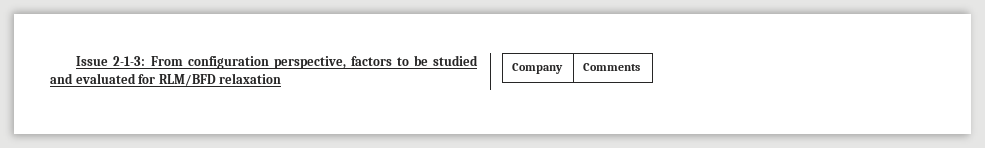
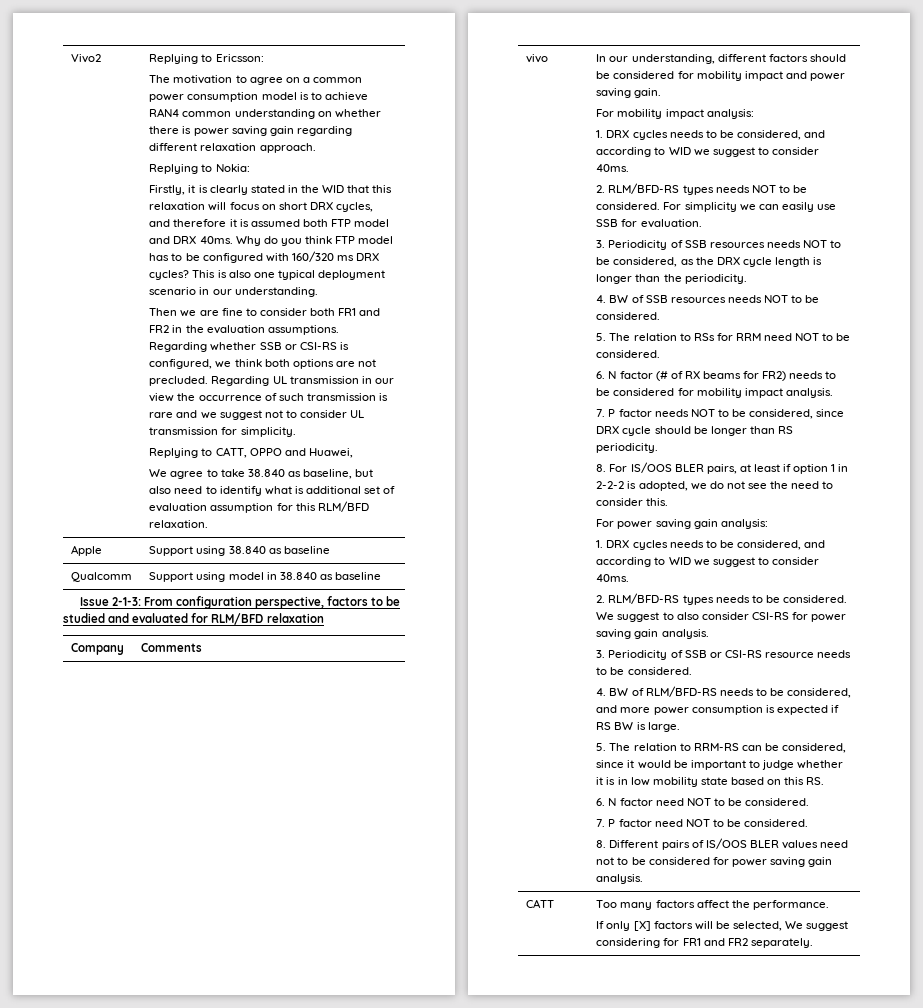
(76, 61) none -> [71,54,102,63] [149,54,264,64] [149,75,362,85] [149,92,368,102] [149,108,381,119] [149,126,352,136] [149,143,316,153] [149,164,250,174] [149,185,393,195] [149,202,373,212] [149,219,390,227] [149,236,394,246] [149,251,380,263] [149,270,385,280] [149,287,318,297] [149,308,381,317] [149,325,339,335] [149,342,349,352] [149,359,376,369] [149,376,394,386] [149,393,388,402] [149,410,365,420] [149,427,296,437] [149,447,353,458] [149,469,374,479] [149,486,396,496] [149,501,369,513] [149,520,209,528] [71,545,103,556] [149,546,330,556] [71,572,133,582] [149,572,381,582] Vivo2 | Replying to Ericsson: // The motivation to agree on a common power consumption model is to achieve RAN4 common understanding on whether there is power saving gain regarding different relaxation approach. // Replying to Nokia: // Firstly, it is clearly stated in the WID that this relaxation will focus on short DRX cycles, and therefore it is assumed both FTP model and DRX 40ms. Why do you think FTP model has to be configured with 160/320 ms DRX cycles? This is also one typical deployment scenario in our understanding. // Then we are fine to consider both FR1 and FR2 in the evaluation assumptions. Regarding whether SSB or CSI-RS is configured, we think both options are not precluded. Regarding UL transmission in our view the occurrence of such transmission is rare and we suggest not to consider UL transmission for simplicity. // Replying to CATT, OPPO and Huawei, // We agree to take 38.840 as baseline, but also need to identify what is additional set of evaluation assumption for this RLM/BFD relaxation. // Apple | Support using 38.840 as baseline // Qualcomm | Support using model in 38.840 as baseline //
(641, 67) none -> [526,54,549,63] [596,54,846,64] [596,71,845,81] [596,88,662,98] [596,109,754,119] [596,130,826,140] [596,147,819,157] [596,164,630,172] [596,183,807,195] [596,202,836,212] [596,219,702,228] [596,240,842,250] [596,257,823,267] [596,274,747,284] [596,295,820,303] [596,312,661,320] [596,333,851,341] [596,350,661,358] [596,371,837,381] [596,388,833,398] [596,409,845,419] [596,426,793,436] [596,443,659,453] [596,462,849,474] [596,481,834,491] [596,498,669,506] [596,519,768,529] [596,540,826,550] [596,557,819,567] [596,574,630,582] [596,593,847,605] [596,612,847,622] [596,629,709,639] [596,650,852,660] [596,667,692,675] [596,686,852,698] [596,705,839,715] [596,722,680,732] [596,743,847,753] [596,760,844,770] [596,777,825,787] [596,798,810,806] [596,819,809,827] [596,838,849,850] [596,857,833,867] [596,874,644,884] [526,899,555,908] [596,900,829,910] [596,921,849,931] [596,938,813,948] // vivo | In our understanding, different factors should be considered for mobility impact and power saving gain. // For mobility impact analysis: // 1. DRX cycles needs to be considered, and according to WID we suggest to consider 40ms. // 2. RLM/BFD-RS types needs NOT to be considered. For simplicity we can easily use SSB for evaluation. // 3. Periodicity of SSB resources needs NOT to be considered, as the DRX cycle length is longer than the periodicity. // 4. BW of SSB resources needs NOT to be considered. // 5. The relation to RSs for RRM need NOT to be considered. // 6. N factor (# of RX beams for FR2) needs to be considered for mobility impact analysis. // 7. P factor needs NOT to be considered, since DRX cycle should be longer than RS periodicity. // 8. For IS/OOS BLER pairs, at least if option 1 in 2-2-2 is adopted, we do not see the need to consider this. // For power saving gain analysis: // 1. DRX cycles needs to be considered, and according to WID we suggest to consider 40ms. // 2. RLM/BFD-RS types needs to be considered. We suggest to also consider CSI-RS for power saving gain analysis. // 3. Periodicity of SSB or CSI-RS resource needs to be considered. // 4. BW of RLM/BFD-RS needs to be considered, and more power consumption is expected if RS BW is large. // 5. The relation to RRM-RS can be considered, since it would be important to judge whether it is in low mobility state based on this RS. // 6. N factor need NOT to be considered. // 7. P factor need NOT to be considered. // 8. Different pairs of IS/OOS BLER values need not to be considered for power saving gain analysis. // CATT | Too many factors affect the performance. // If only [X] factors will be selected, We suggest considering for FR1 and FR2 separately.

